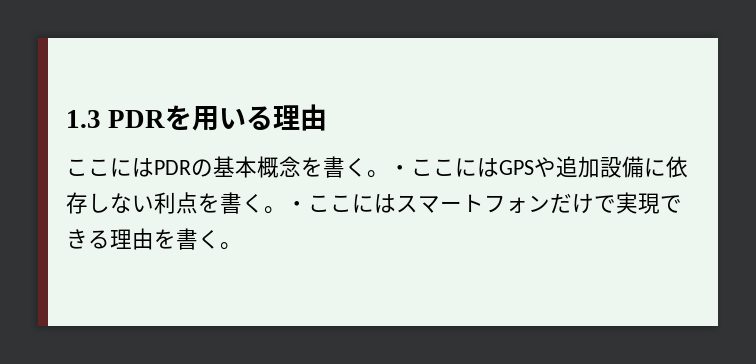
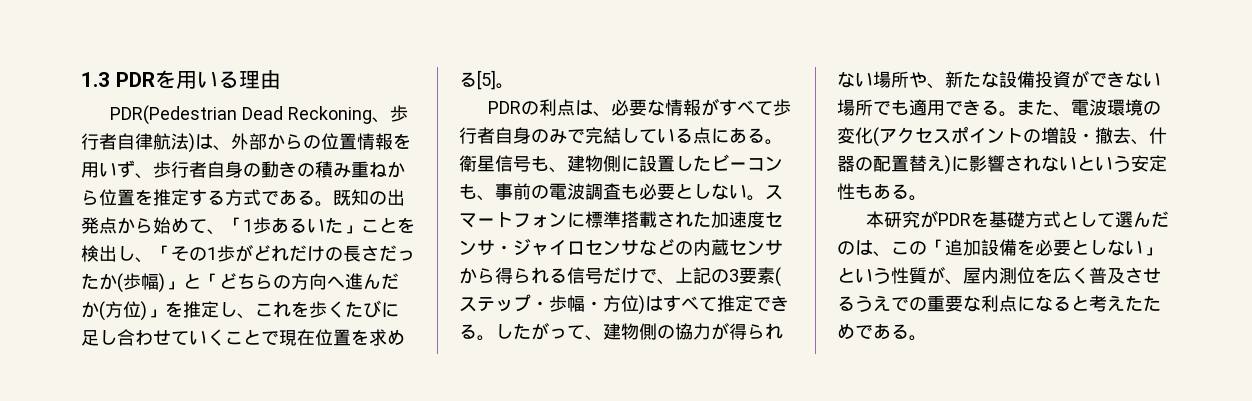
[66,156,688,178] [66,192,682,214] [66,228,220,250] ここにはPDRの基本概念を書く。・ここにはGPSや追加設備に依存しない利点を書く。・ここにはスマートフォンだけで実現できる理由を書く -> [110,105,409,125] [81,133,411,153] [81,160,405,179] [81,189,405,207] [81,217,415,235] [81,244,415,263] [81,273,399,293] [81,300,399,321] [81,329,405,346] [459,70,514,90] [488,98,792,117] [459,127,783,145] [459,154,783,173] [459,183,783,201] [459,211,783,228] [459,239,783,256] [459,267,781,287] [459,294,789,315] [459,322,783,341] [837,70,1161,89] [837,99,1161,117] [837,126,1167,147] [837,155,1167,175] [837,183,927,201] [866,210,1170,228] [837,239,1161,257] [837,266,1161,285] [837,295,1161,312] [837,323,909,340] PDR(Pedestrian Dead Reckoning、歩行者自律航法)は、外部からの位置情報を用いず、歩行者自身の動きの積み重ねから位置を推定する方式である。既知の出発点から始めて、「1歩あるいた」ことを検出し、「その1歩がどれだけの長さだったか(歩幅)」と「どちらの方向へ進んだか(方位)」を推定し、これを歩くたびに足し合わせていくことで現在位置を求める[5]。 // PDRの利点は、必要な情報がすべて歩行者自身のみで完結している点にある。衛星信号も、建物側に設置したビーコンも、事前の電波調査も必要としない。スマートフォンに標準搭載された加速度センサ・ジャイロセンサなどの内蔵センサから得られる信号だけで、上記の3要素(ステップ・歩幅・方位)はすべて推定できる。したがって、建物側の協力が得られない場所や、新たな設備投資ができない場所でも適用できる。また、電波環境の変化(アクセスポイントの増設・撤去、什器の配置替え)に影響されないという安定性もある。 // 本研究がPDRを基礎方式として選んだのは、この「追加設備を必要としない」という性質が、屋内測位を広く普及させるうえでの重要な利点になると考えたためである

